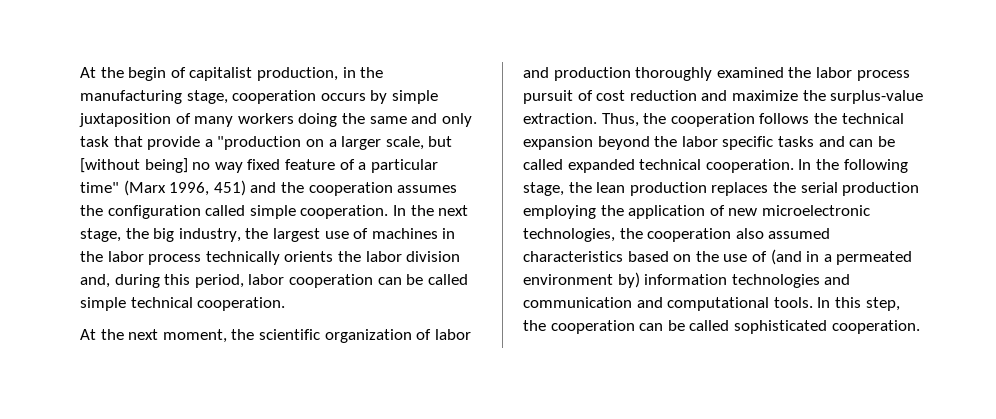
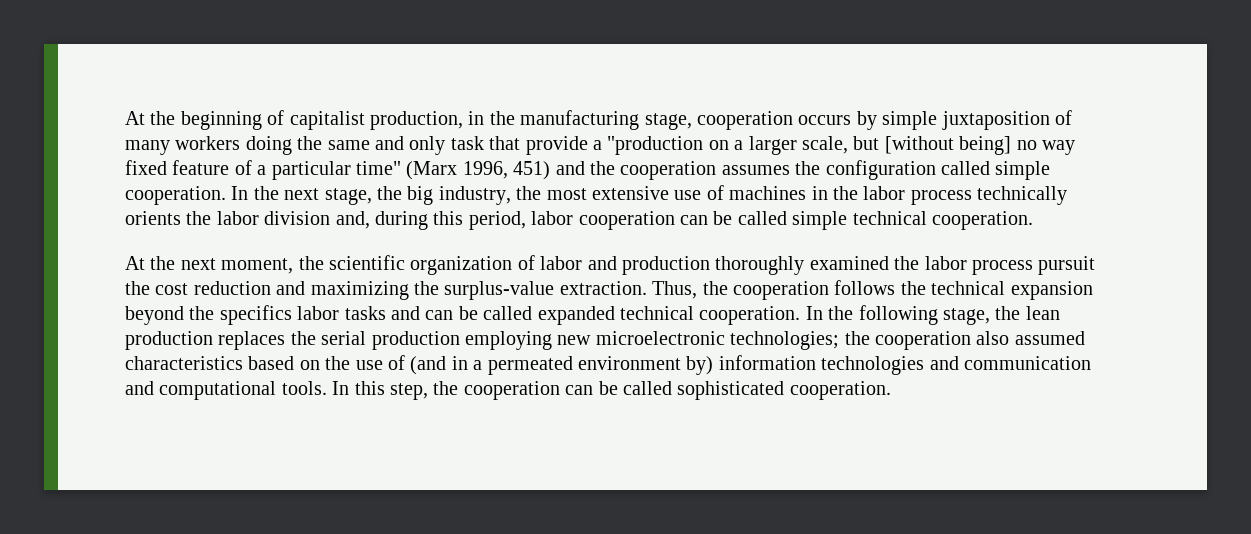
[80,67,167,81] At the begin -> [125,111,262,130] At the beginning
[272,228,320,242] largest -> [546,186,669,200] most extensive
[577,90,593,101] of -> [125,281,150,295] the
[731,90,798,101] maximize -> [310,281,409,300] maximizing
[681,136,774,150] labor specific -> [219,305,340,325] specifics labor
[600,205,725,219] the application of -> (552, 340) none
[523,228,615,242] technologies, -> [730,331,840,350] technologies;

